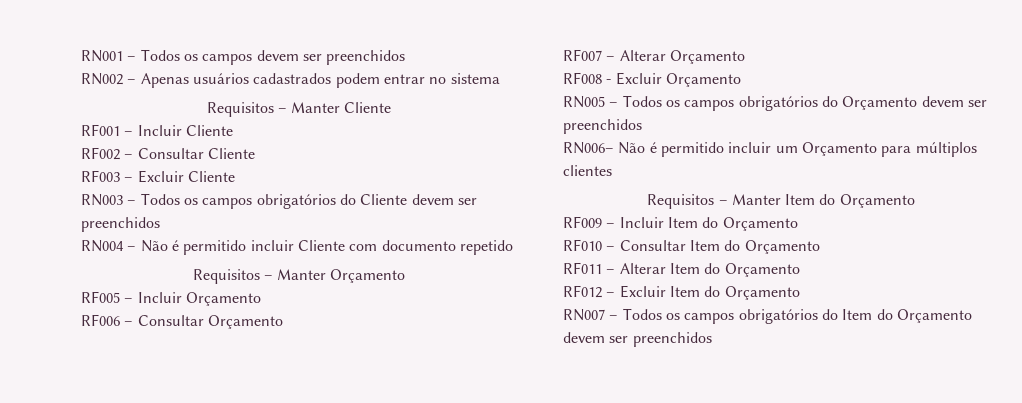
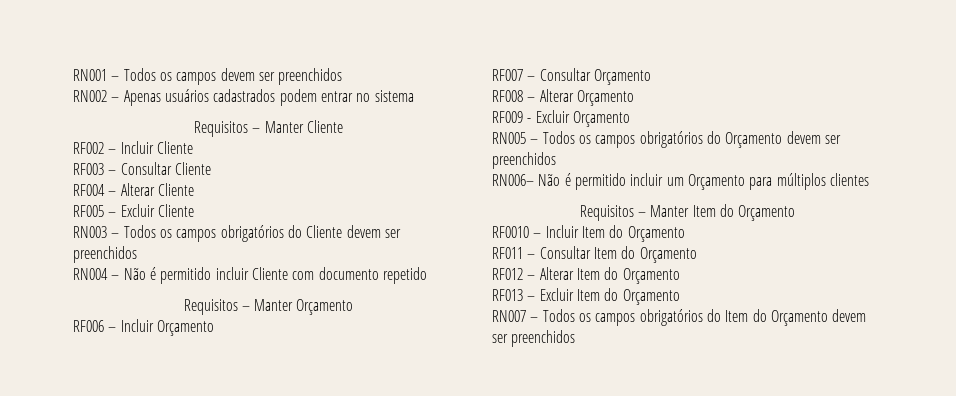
[81,124,120,136] RF001 -> [73,142,104,154] RF002
[81,147,120,160] RF002 -> [73,163,104,175] RF003
[81,170,120,182] RF003 -> [73,183,194,196] [73,205,104,217] RF004 – Alterar Cliente // RF005
[81,291,120,303] RF005 -> [73,320,104,332] RF006
[81,314,120,326] RF006 -> [492,69,523,81] RF007
[563,49,602,61] RF007 -> [492,90,523,102] RF008
[563,72,602,84] RF008 -> [492,111,523,123] RF009
[563,216,602,228] RF009 -> [492,226,529,238] RF0010
[563,239,602,251] RF010 -> [492,247,523,259] RF011
[563,262,602,274] RF011 -> [492,268,523,280] RF012
[563,285,602,298] RF012 -> [492,289,523,301] RF013

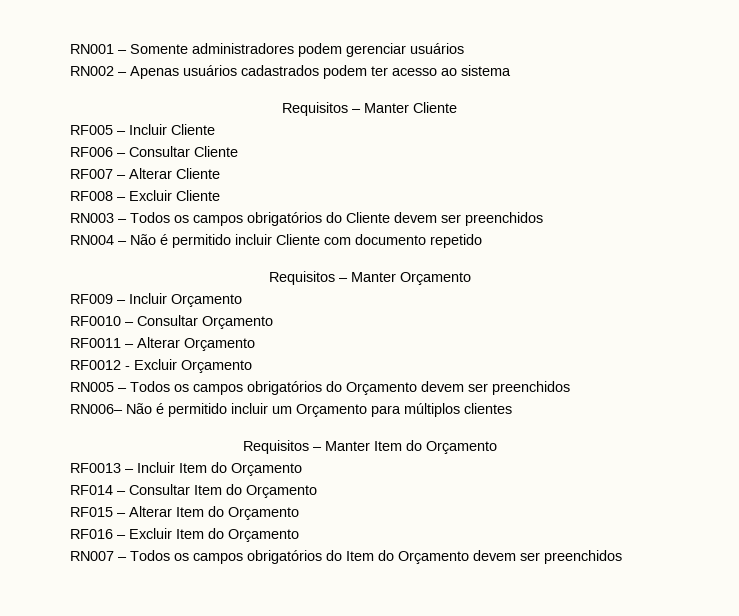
[123,68,343,85] Todos os campos devem ser preenchidos -> [130,43,464,57] Somente administradores podem gerenciar usuários
[320,91,371,102] entrar no -> [371,66,457,76] ter acesso ao
[73,142,104,154] RF002 -> [70,125,113,135] RF005
[73,163,104,175] RF003 -> [70,147,113,157] RF006
[73,184,105,196] RF004 -> [70,169,113,179] RF007
[73,205,104,217] RF005 -> [70,191,113,201] RF008
[73,320,104,332] RF006 -> [70,294,113,304] RF009
[492,69,523,81] RF007 -> [70,316,121,326] RF0010
[492,90,523,102] RF008 -> [70,338,121,348] RF0011
[492,111,523,123] RF009 -> [70,360,121,370] RF0012
[492,226,529,238] RF0010 -> [70,463,121,473] RF0013
[492,247,523,259] RF011 -> [70,485,113,495] RF014
[492,268,523,280] RF012 -> [70,507,113,517] RF015
[492,289,523,301] RF013 -> [70,529,113,539] RF016

